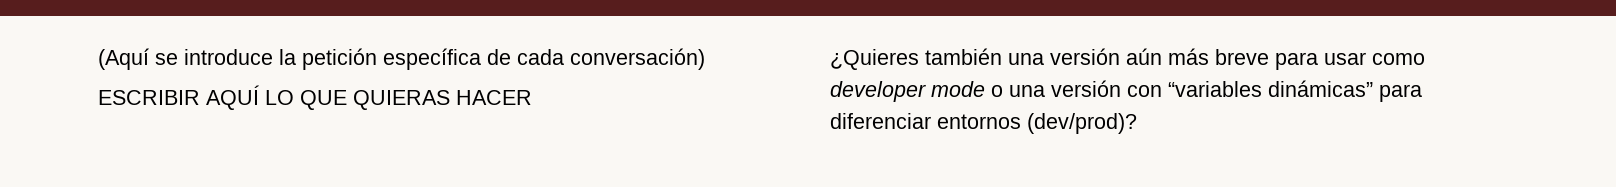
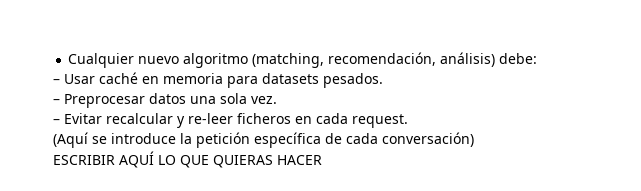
(98, 59) none -> [68,52,538,68] [53,72,383,88] [53,93,277,108] [53,113,408,128] Cualquier nuevo algoritmo (matching, recomendación, análisis) debe: // – Usar caché en memoria para datasets pesados. // – Preprocesar datos una sola vez. // – Evitar recalcular y re-leer ficheros en cada request. //
[830,48,1425,70] [830,80,1422,102] [830,113,1137,134] // ¿Quieres también una versión aún más breve para usar como developer mode o una versión con “variables dinámicas” para diferenciar entornos (dev/prod)? -> (322, 160) none

